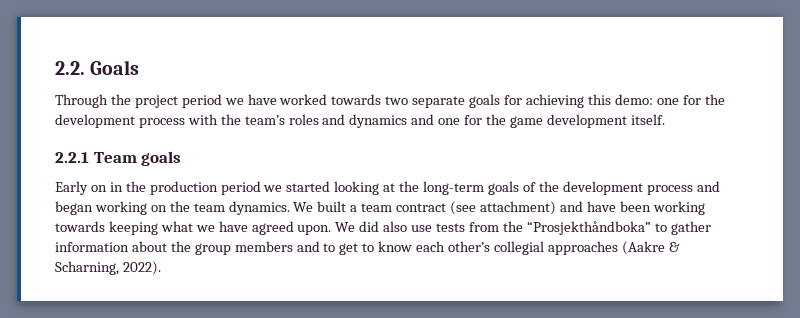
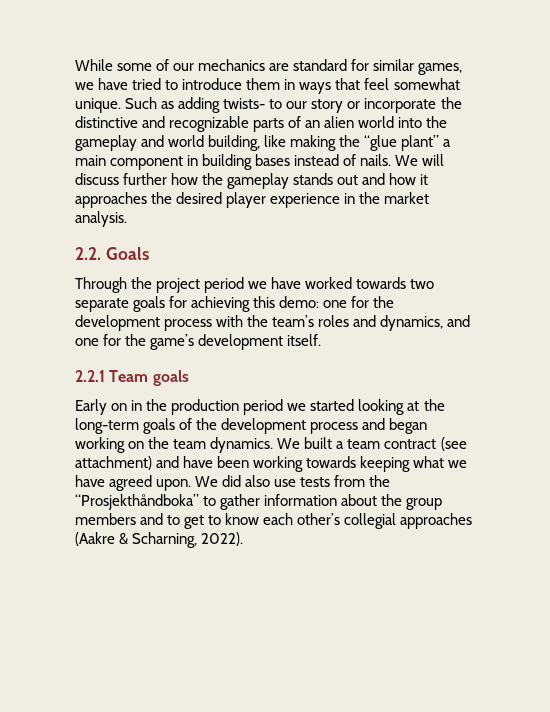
(55, 68) none -> [75,59,463,75] [75,78,460,94] [75,97,462,113] [75,116,448,132] [75,135,452,151] [75,154,445,170] [75,173,429,189] [75,192,430,208] [75,211,127,227] While some of our mechanics are standard for similar games, we have tried to introduce them in ways that feel somewhat unique. Such as adding twists- to our story or incorporate the distinctive and recognizable parts of an alien world into the gameplay and world building, like making the “glue plant” a main component in building bases instead of nails. We will discuss further how the gameplay stands out and how it approaches the desired player experience in the market analysis. //
[349,114,408,128] dynamics -> [380,315,444,331] dynamics,
[509,116,543,128] game -> [150,334,195,350] game’s

